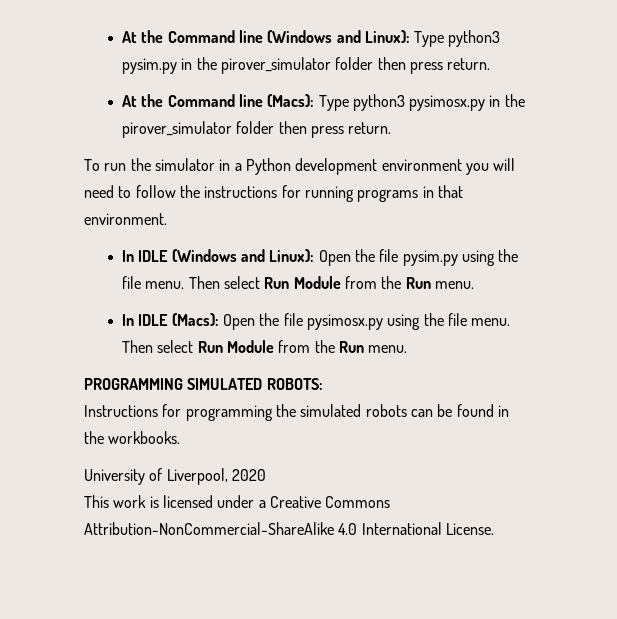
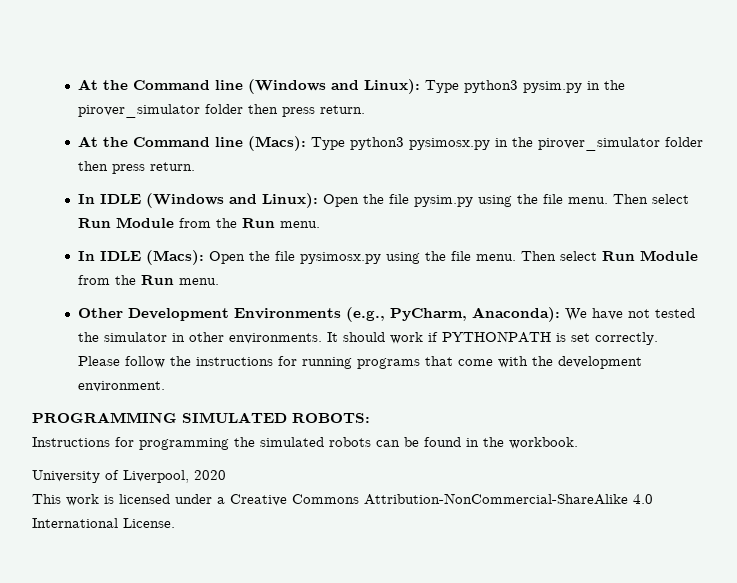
[84,158,516,175] [84,185,463,202] [84,213,167,225] // To run the simulator in a Python development environment you will need to follow the instructions for running programs in that environment. -> (196, 166) none
(408, 349) none -> [78,307,696,322] [78,331,659,345] [78,356,643,369] [78,381,166,392] // Other Development Environments (e.g., PyCharm, Anaconda): We have not tested the simulator in other environments. It should work if PYTHONPATH is set correctly. Please follow the instructions for running programs that come with the development environment.
[108,431,181,444] workbooks. -> [509,437,578,449] workbook.

